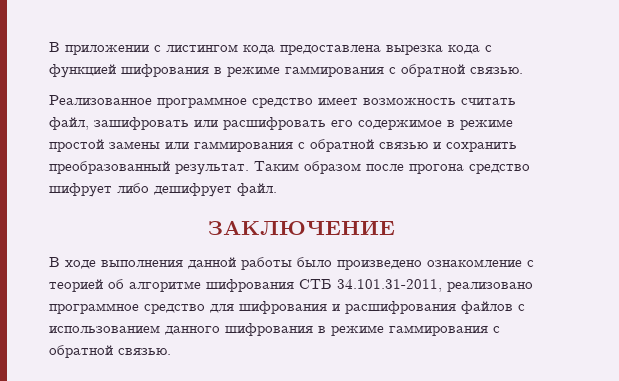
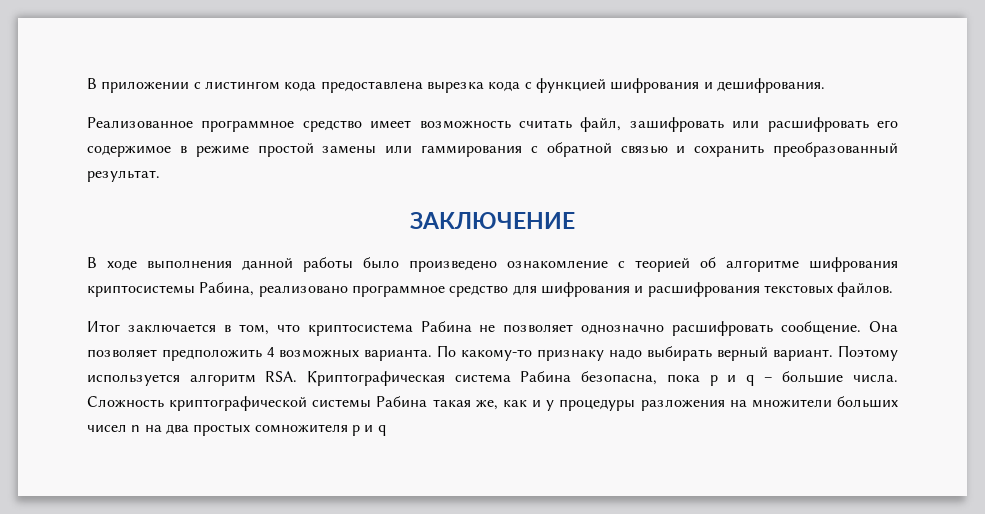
[214,64,523,77] в режиме гаммирования с обратной связью. -> [703,78,825,93] и дешифрования.
[254,161,530,174] [49,183,277,197] Таким образом после прогона средство шифрует либо дешифрует файл. -> (160, 176) none
[299,279,442,292] СТБ 34.101.31-2011, -> [87,282,255,297] криптосистемы Рабина,
[461,301,525,314] [49,323,500,336] [49,345,171,358] файлов с использованием данного шифрования в режиме гаммирования с обратной связью. -> [763,282,894,297] [87,321,899,336] [87,345,898,361] [87,371,899,386] [87,396,898,411] [87,424,386,436] текстовых файлов. // Итог заключается в том, что криптосистема Рабина не позволяет однозначно расшифровать сообщение. Она позволяет предположить 4 возможных варианта. По какому-то признаку надо выбирать верный вариант. Поэтому используется алгоритм RSA. Криптографическая система Рабина безопасна, пока p и q – большие числа. Сложность криптографической системы Рабина такая же, как и у процедуры разложения на множители больших чисел n на два простых сомножителя p и q

